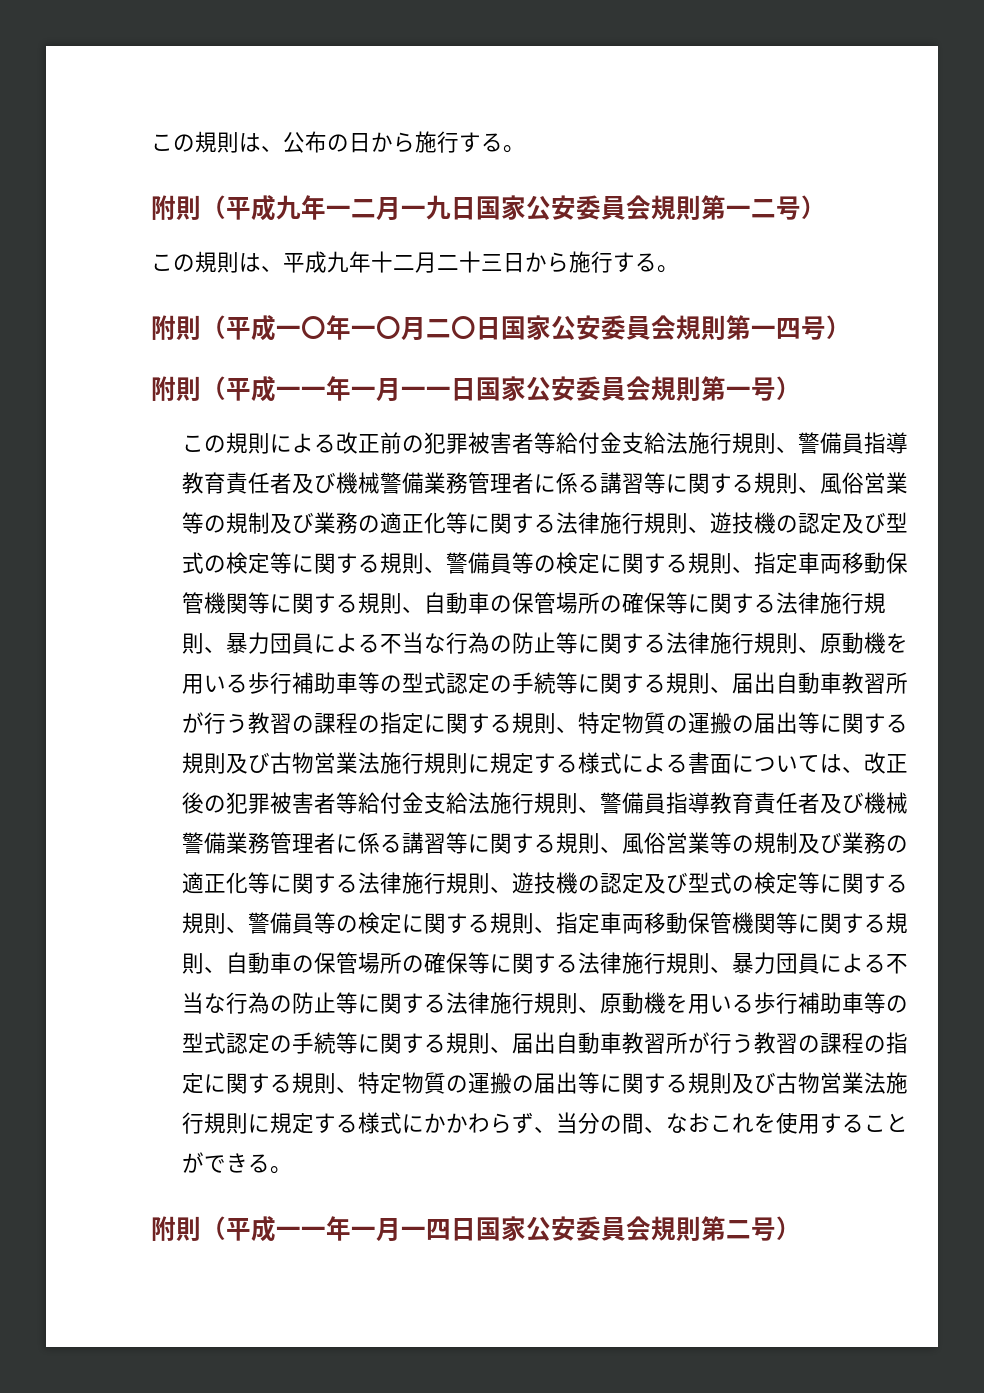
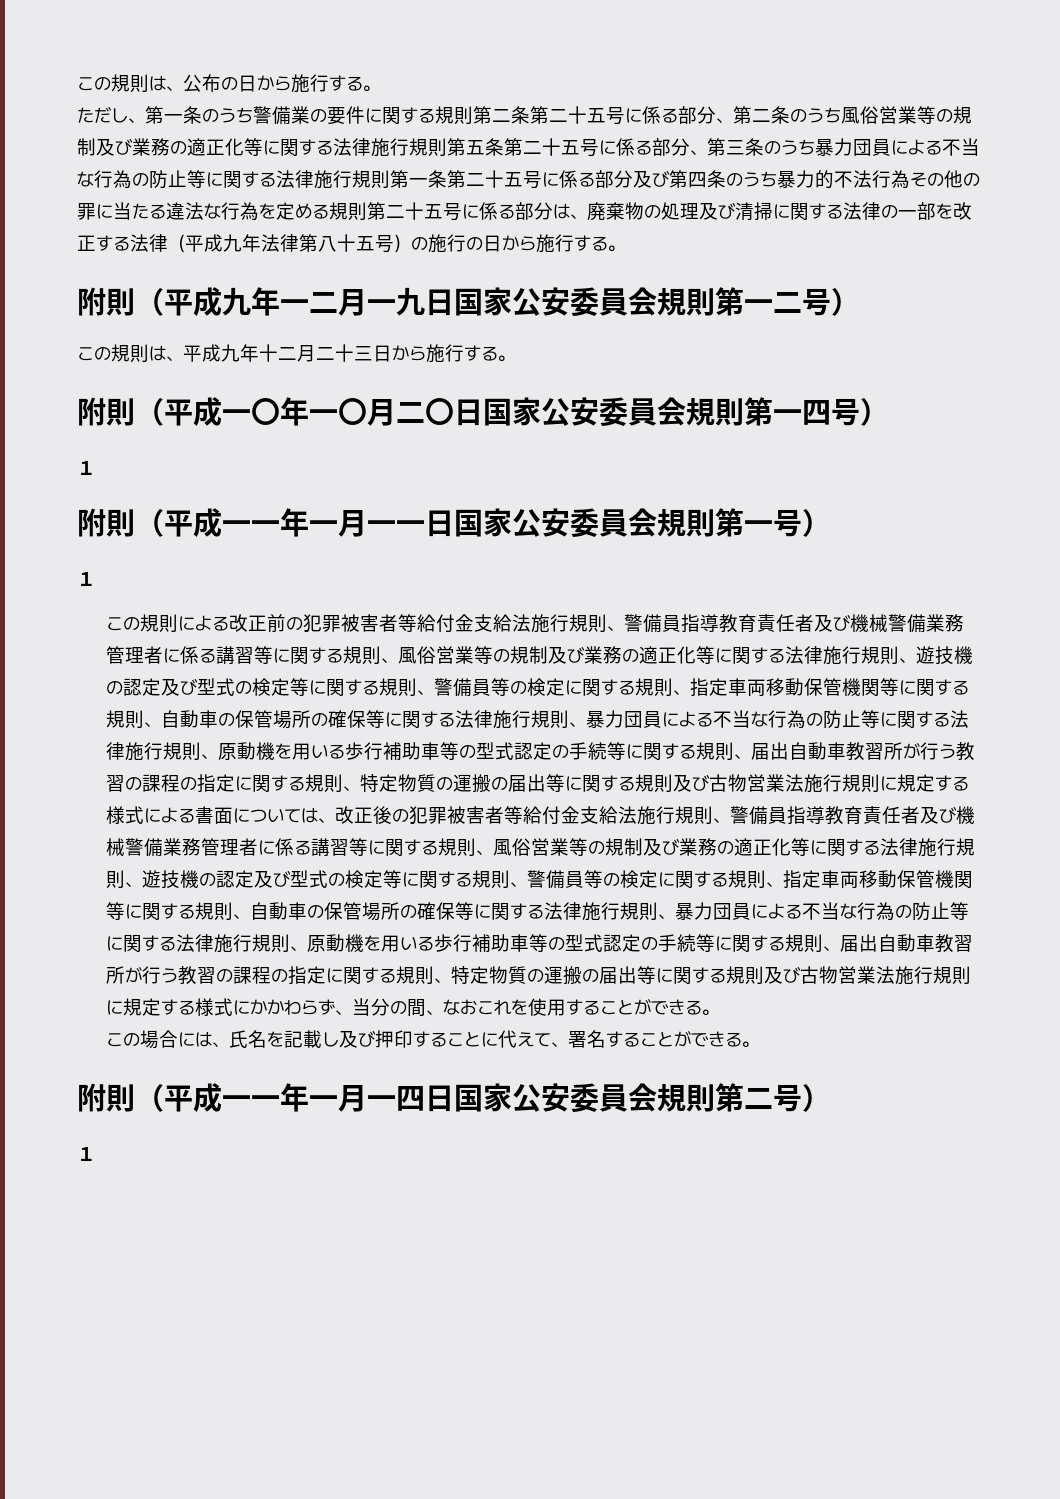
(525, 149) none -> [77,106,972,125] [77,138,980,157] [77,170,980,189] [77,202,972,221] [77,234,625,253] // ただし、第一条のうち警備業の要件に関する規則第二条第二十五号に係る部分、第二条のうち風俗営業等の規制及び業務の適正化等に関する法律施行規則第五条第二十五号に係る部分、第三条のうち暴力団員による不当な行為の防止等に関する法律施行規則第一条第二十五号に係る部分及び第四条のうち暴力的不法行為その他の罪に当たる違法な行為を定める規則第二十五号に係る部分は、廃棄物の処理及び清掃に関する法律の一部を改正する法律（平成九年法律第八十五号）の施行の日から施行する。
(851, 327) none -> [77,461,96,475] // １
(801, 388) none -> [77,572,96,586] // １
(292, 1170) none -> [106,1030,760,1049] // この場合には、氏名を記載し及び押印することに代えて、署名することができる。
(801, 1228) none -> [77,1147,96,1161] // １

